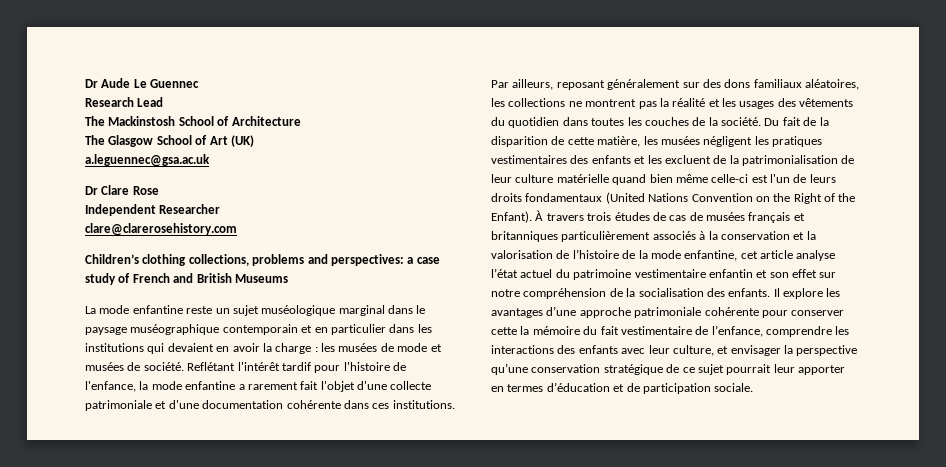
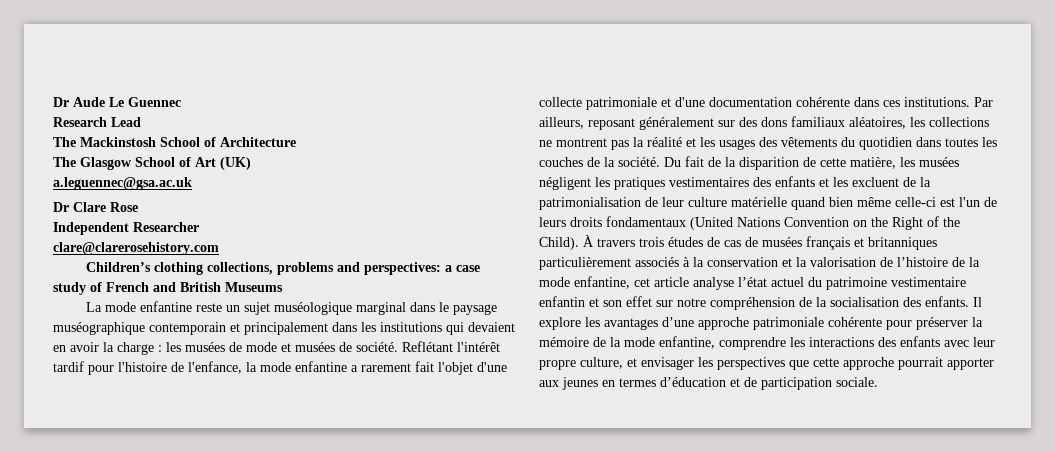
[314,324,386,335] en particulier -> [244,322,328,335] principalement
[491,211,532,223] Enfant). -> [539,237,579,250] Child).
[791,310,845,316] [491,325,763,337] conserver cette la mémoire du fait vestimentaire de l’enfance, -> [916,317,983,330] [539,336,715,349] préserver la mémoire de la mode enfantine,
(670, 349) none -> [539,360,576,370] propre
[784,345,858,356] [491,363,845,375] la perspective qu’une conservation stratégique de ce sujet pourrait leur apporter -> [698,357,994,370] [539,377,598,390] les perspectives que cette approche pourrait apporter aux jeunes

